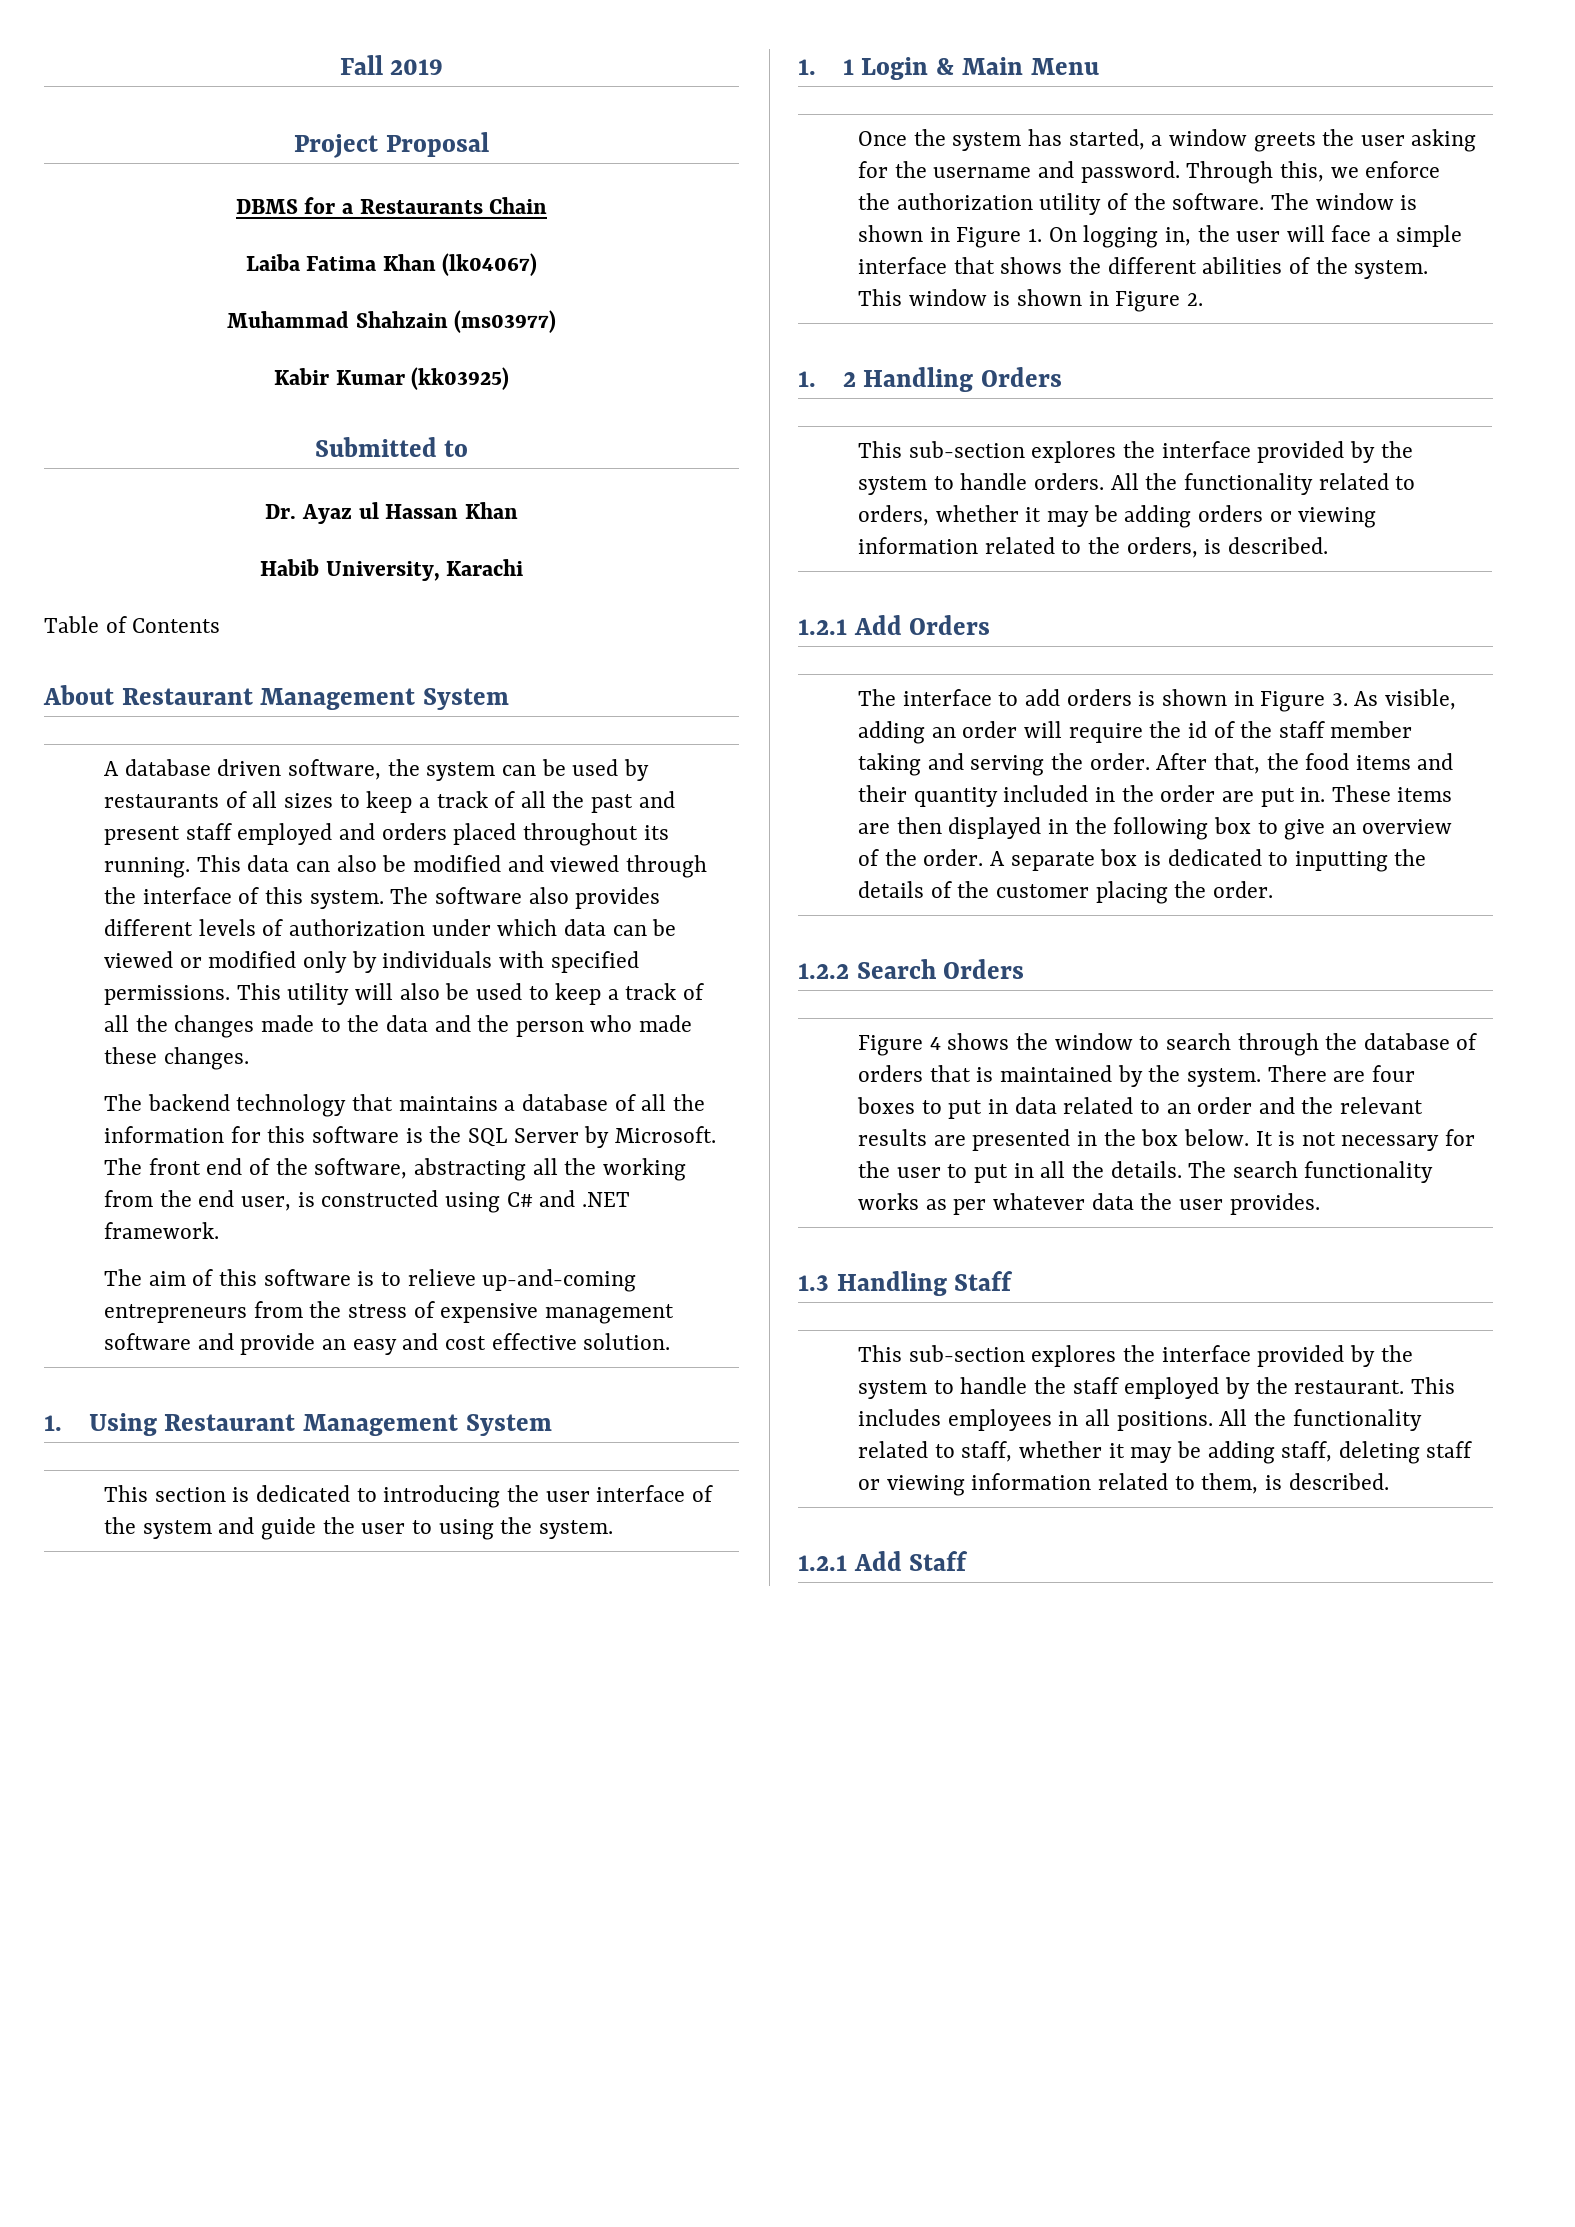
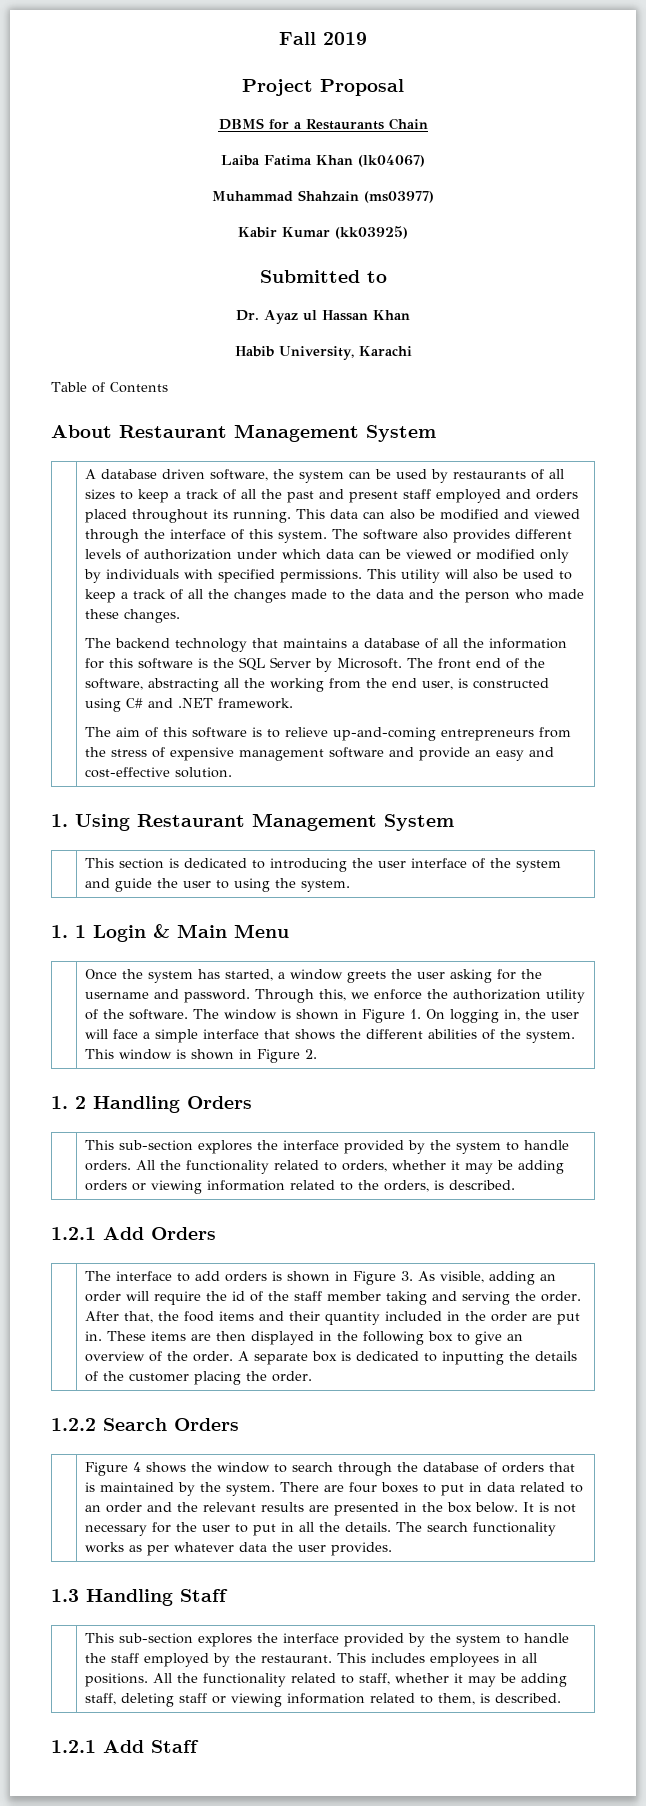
[444,1333,577,1350] cost effective -> [85,767,171,778] cost-effective

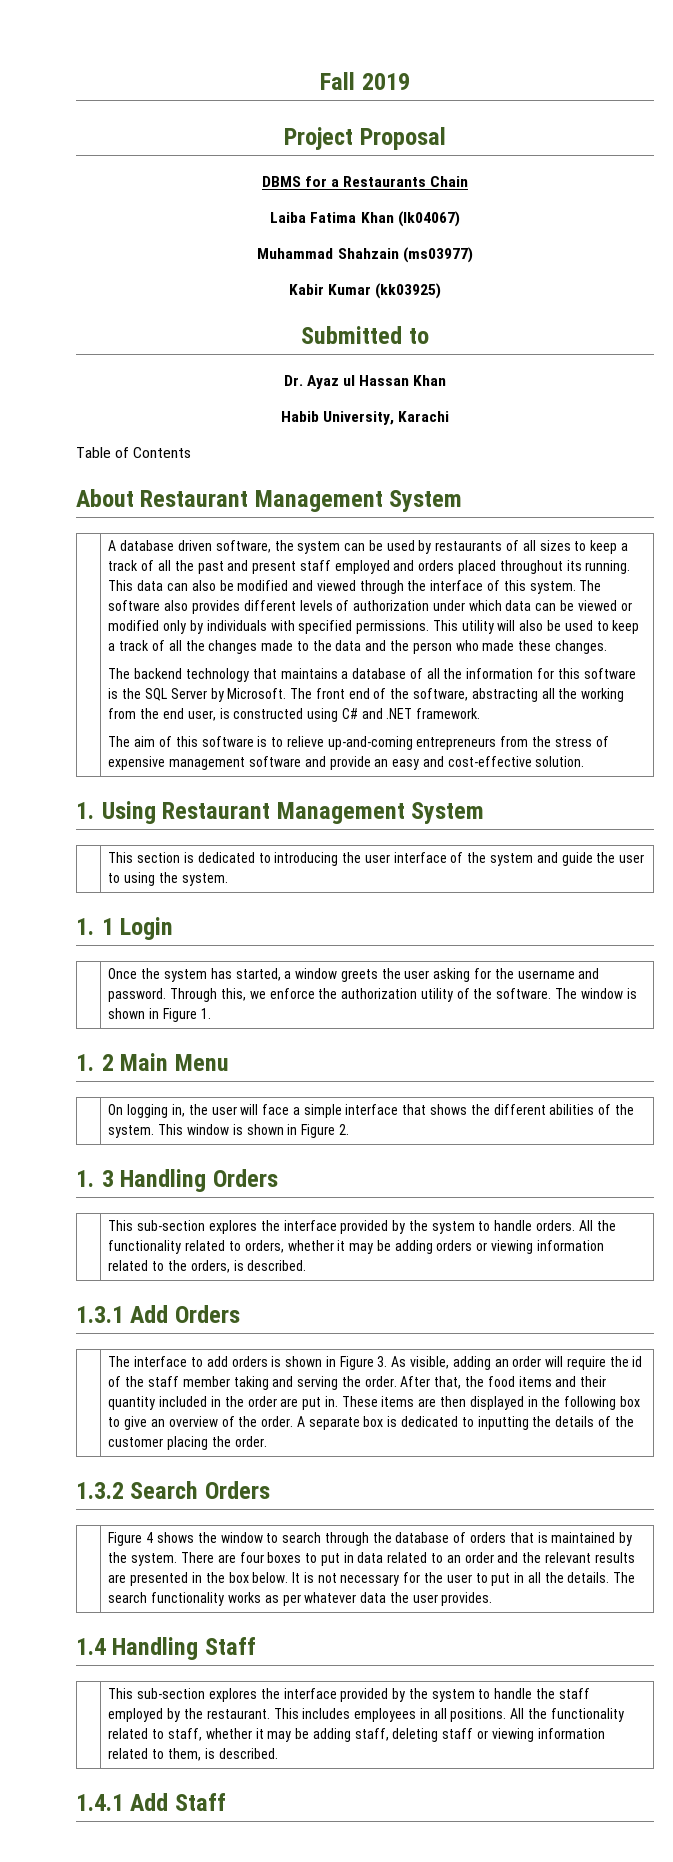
[153,924,290,938] & Main Menu -> (174, 928) none
(422, 1014) none -> [76,1053,229,1071] // 1. 2 Main Menu // |
[75,1096,87,1109] 2 -> [101,1170,114,1187] 3
[51,1227,96,1240] 1.2.1 -> [76,1306,124,1323] 1.3.1
[51,1418,96,1431] 1.2.2 -> [76,1482,124,1499] 1.3.2
[51,1589,79,1602] 1.3 -> [76,1638,106,1655] 1.4
[51,1740,96,1753] 1.2.1 -> [76,1794,124,1811] 1.4.1

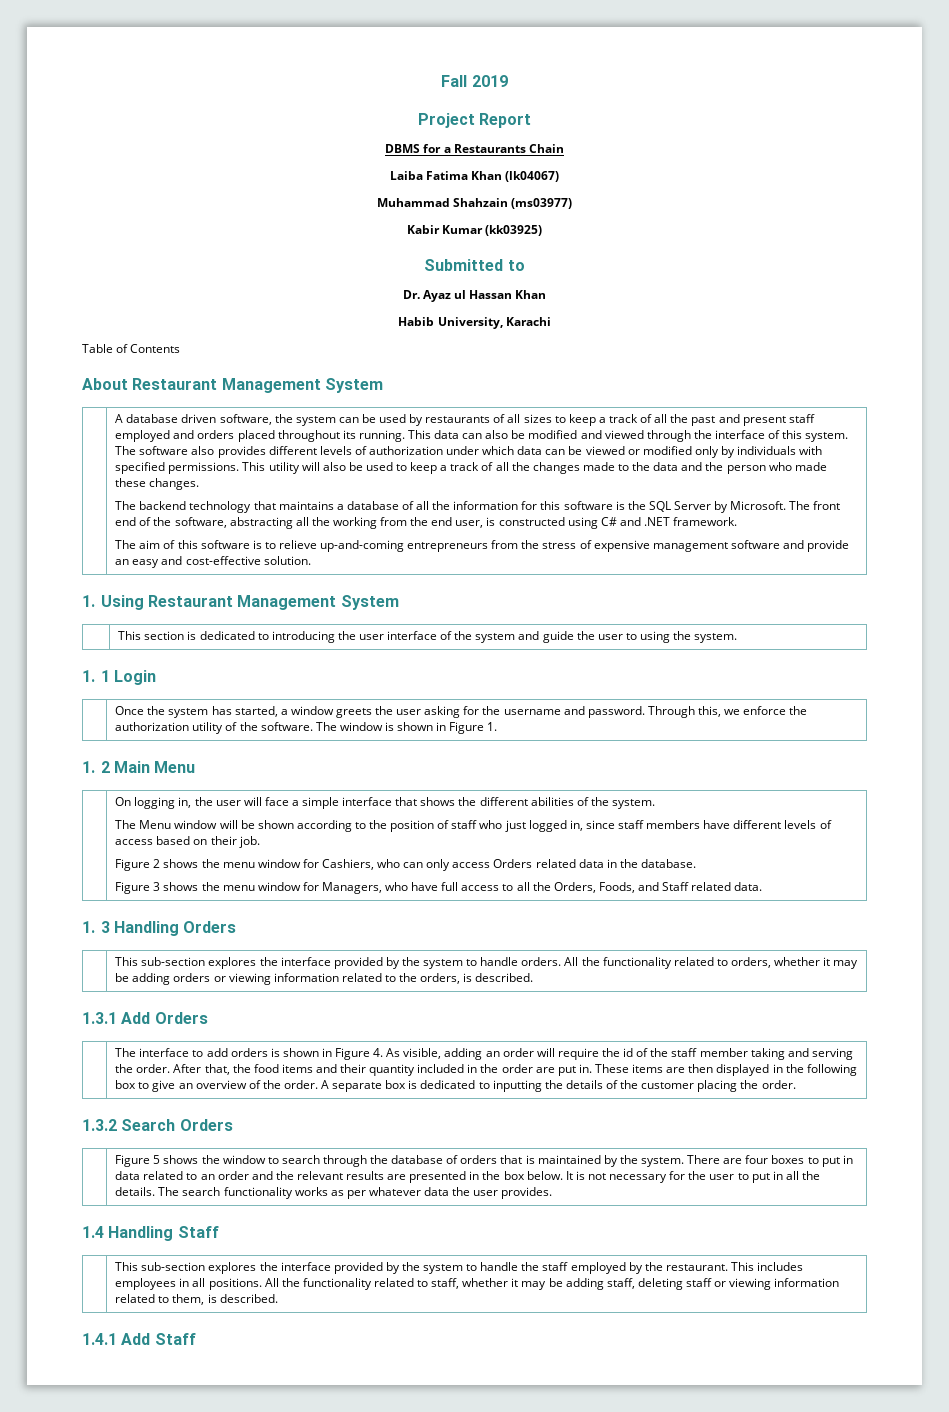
[359,127,446,150] Proposal -> [479,113,532,128] Report
[158,1124,349,1138] This window is shown in Figure 2. -> [115,820,832,832] [115,836,260,848] [115,859,696,871] [115,882,763,894] // The Menu window will be shown according to the position of staff who just logged in, since staff members have different levels of access based on their job. // Figure 2 shows the menu window for Cashiers, who can only access Orders related data in the database. // Figure 3 shows the menu window for Managers, who have full access to all the Orders, Foods, and Staff related data.
[377,1356,388,1367] 3. -> [373,1048,384,1057] 4.
[146,1532,154,1543] 4 -> [153,1155,161,1164] 5

